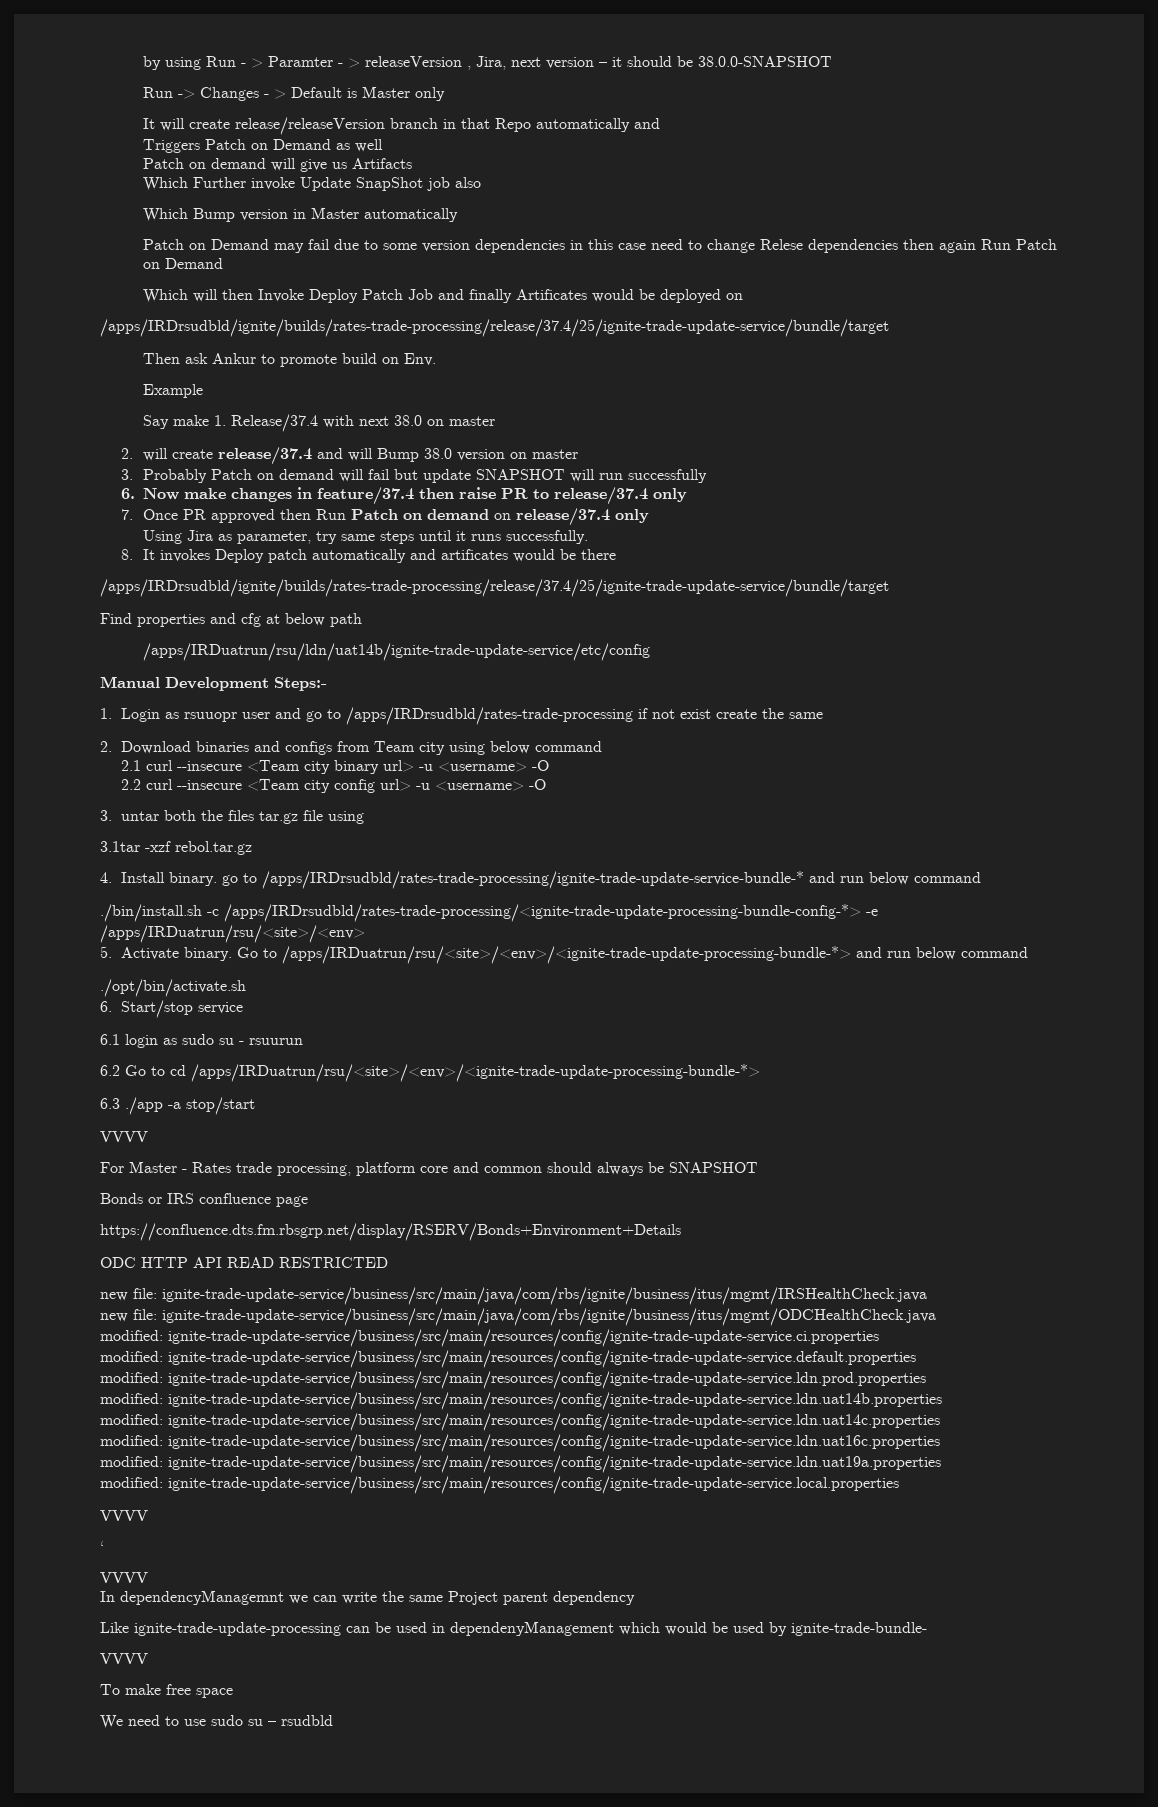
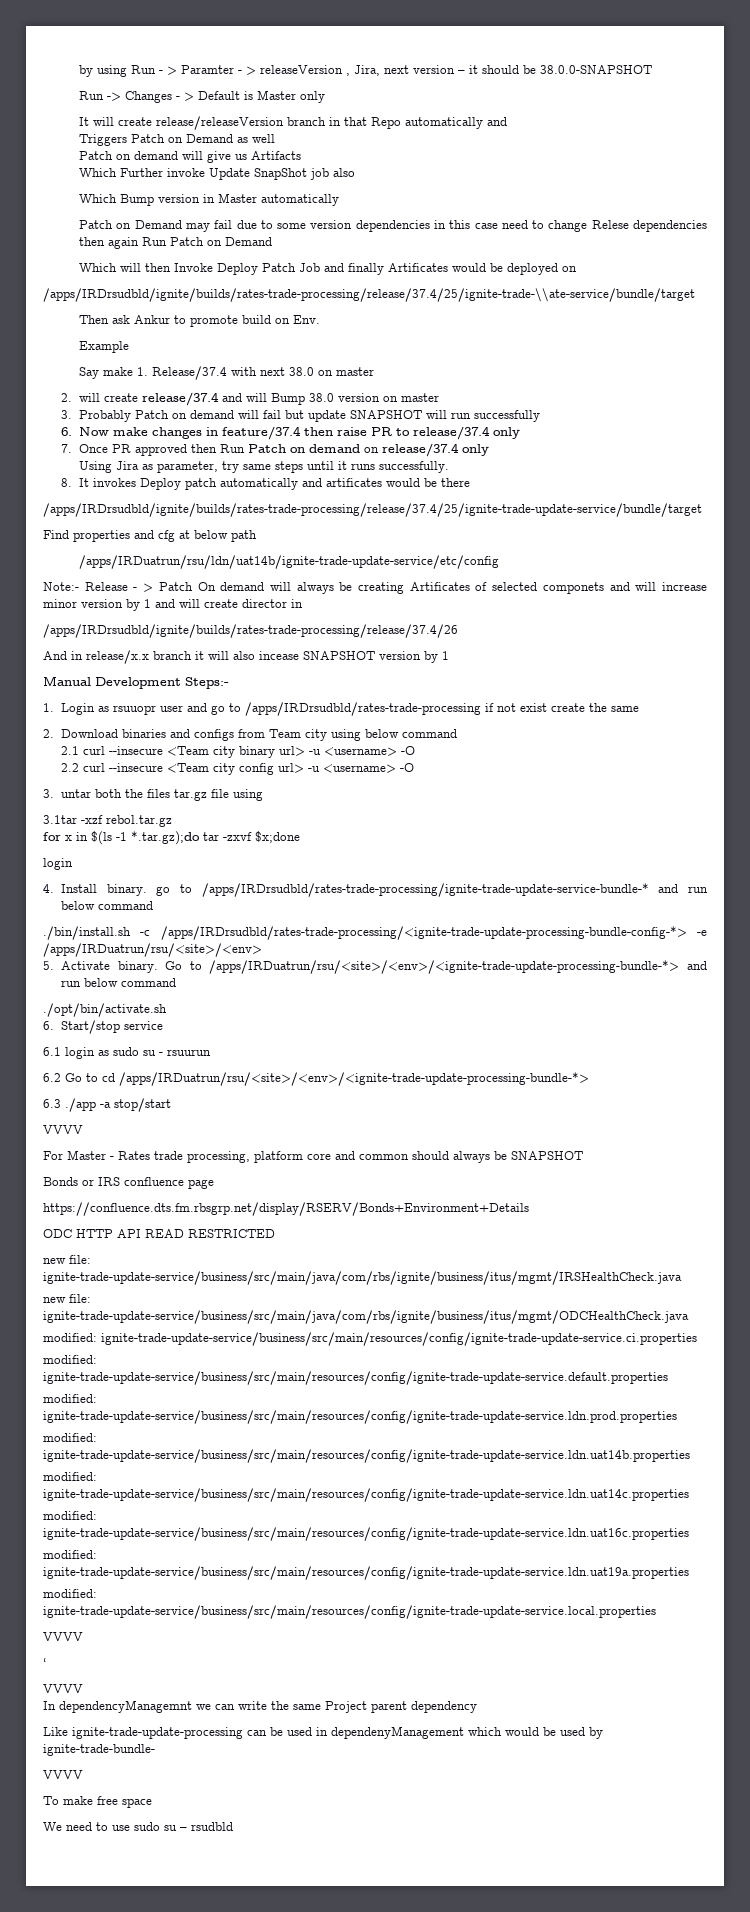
[100,319,889,337] /apps/IRDrsudbld/ignite/builds/rates-trade-processing/release/37.4/25/ignite-trade-update-service/bundle/target -> [43,288,695,302] /apps/IRDrsudbld/ignite/builds/rates-trade-processing/release/37.4/25/ignite-trade-\\ate-service/bundle/target
(650, 652) none -> [43,582,707,594] [43,599,303,611] [43,624,458,638] [43,650,449,664] // Note:- Release - > Patch On demand will always be creating Artificates of selected componets and will increase minor version by 1 and will create director in // /apps/IRDrsudbld/ignite/builds/rates-trade-processing/release/37.4/26 // And in release/x.x branch it will also incease SNAPSHOT version by 1
(252, 848) none -> [43,831,300,845] [43,858,73,870] // for x in $(ls -1 *.tar.gz);do tar -zxvf $x;done // login

